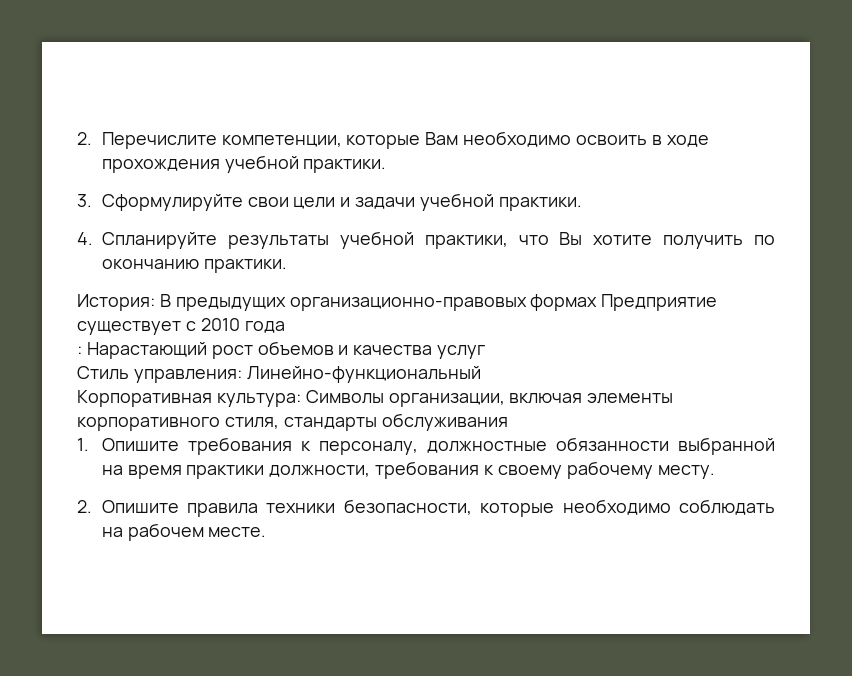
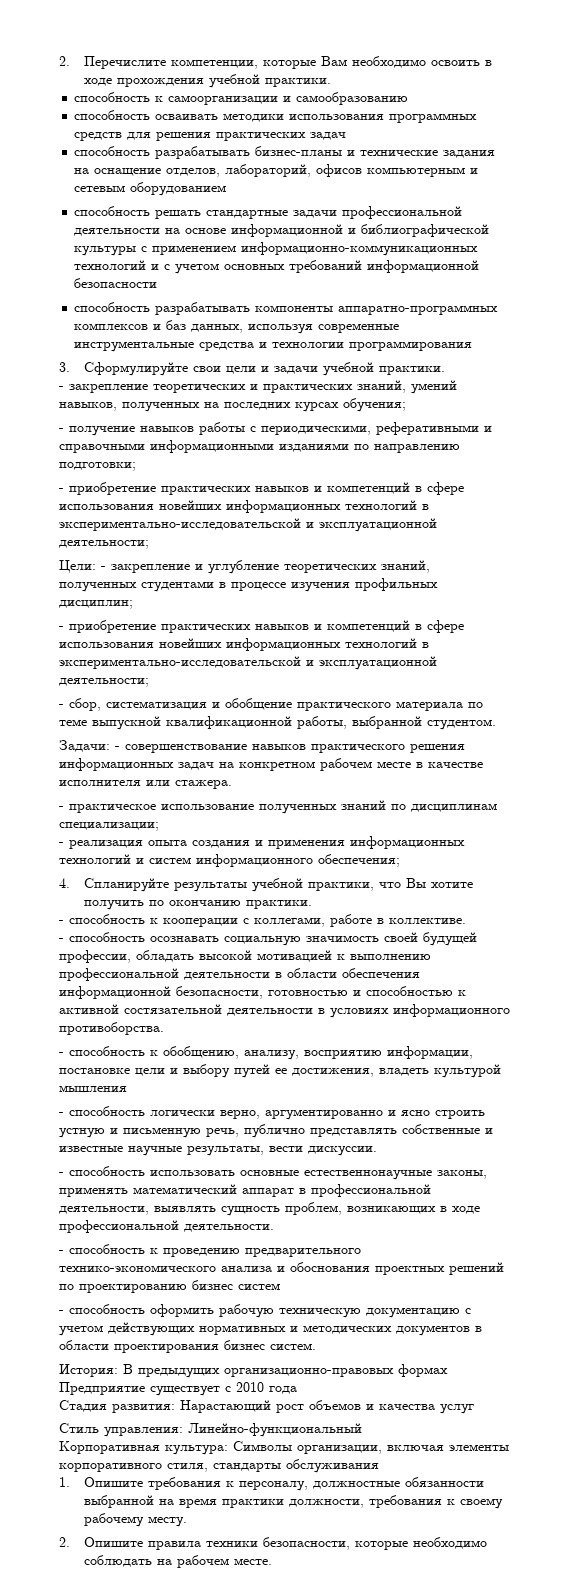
(387, 166) none -> [74,92,409,105] [74,110,478,123] [74,132,347,141] [74,146,496,159] [74,164,479,177] [74,182,227,196] [74,206,463,219] [74,224,490,237] [74,242,479,256] [74,260,480,274] [74,278,158,288] [74,302,499,315] [74,320,400,334] [74,341,473,352] // способность к самоорганизации и самообразованию // способность осваивать методики использования программных средств для решения практических задач // способность разрабатывать бизнес-планы и технические задания на оснащение отделов, лабораторий, офисов компьютерным и сетевым оборудованием // способность решать стандартные задачи профессиональной деятельности на основе информационной и библиографической культуры с применением информационно-коммуникационных технологий и с учетом основных требований информационной безопасности // способность разрабатывать компоненты аппаратно-программных комплексов и баз данных, используя современные инструментальные средства и технологии программирования
(582, 204) none -> [59,380,457,394] [59,398,406,412] [59,422,492,436] [59,440,460,453] [59,462,136,471] [59,482,464,495] [59,500,429,513] [59,518,437,532] [59,540,149,549] [59,560,430,574] [59,578,438,592] [59,600,133,609] [59,620,464,633] [59,638,429,651] [59,656,437,670] [59,678,149,687] [59,698,483,711] [59,716,496,730] [59,740,465,753] [59,758,483,771] [59,780,232,789] [59,800,497,814] [59,822,159,831] [59,836,465,849] [59,854,400,867] // - закрепление теоретических и практических знаний, умений навыков, полученных на последних курсах обучения; // - получение навыков работы с периодическими, реферативными и справочными информационными изданиями по направлению подготовки; // - приобретение практических навыков и компетенций в сфере использования новейших информационных технологий в экспериментально-исследовательской и эксплуатационной деятельности; // Цели: - закрепление и углубление теоретических знаний, полученных студентами в процессе изучения профильных дисциплин; // - приобретение практических навыков и компетенций в сфере использования новейших информационных технологий в экспериментально-исследовательской и эксплуатационной деятельности; // - сбор, систематизация и обобщение практического материала по теме выпускной квалификационной работы, выбранной студентом. // Задачи: - совершенствование навыков практического решения информационных задач на конкретном рабочем месте в качестве исполнителя или стажера. // - практическое использование полученных знаний по дисциплинам специализации; // - реализация опыта создания и применения информационных технологий и систем информационного обеспечения;
(287, 266) none -> [59,914,466,927] [59,932,477,946] [59,950,431,963] [59,968,420,981] [59,986,466,999] [59,1004,510,1018] [59,1022,164,1035] [59,1046,473,1060] [59,1064,501,1078] [59,1085,127,1092] [59,1106,485,1120] [59,1124,493,1138] [59,1146,377,1156] [59,1166,487,1180] [59,1184,431,1197] [59,1202,480,1216] [59,1220,274,1233] [59,1244,361,1257] [59,1262,504,1275] [59,1280,280,1293] [59,1304,471,1318] [59,1322,482,1336] [59,1340,316,1353] // - способность к кооперации с коллегами, работе в коллективе. // - способность осознавать социальную значимость своей будущей профессии, обладать высокой мотивацией к выполнению профессиональной деятельности в области обеспечения информационной безопасности, готовностью и способностью к активной состязательной деятельности в условиях информационного противоборства. // - способность к обобщению, анализу, восприятию информации, постановке цели и выбору путей ее достижения, владеть культурой мышления // - способность логически верно, аргументированно и ясно строить устную и письменную речь, публично представлять собственные и известные научные результаты, вести дискуссии. // - способность использовать основные естественнонаучные законы, применять математический аппарат в профессиональной деятельности, выявлять сущность проблем, возникающих в ходе профессиональной деятельности. // - способность к проведению предварительного технико-экономического анализа и обоснования проектных решений по проектированию бизнес систем // - способность оформить рабочую техническую документацию с учетом действующих нормативных и методических документов в области проектирования бизнес систем.
[77,346,82,355] : -> [59,1400,175,1413] Стадия развития:

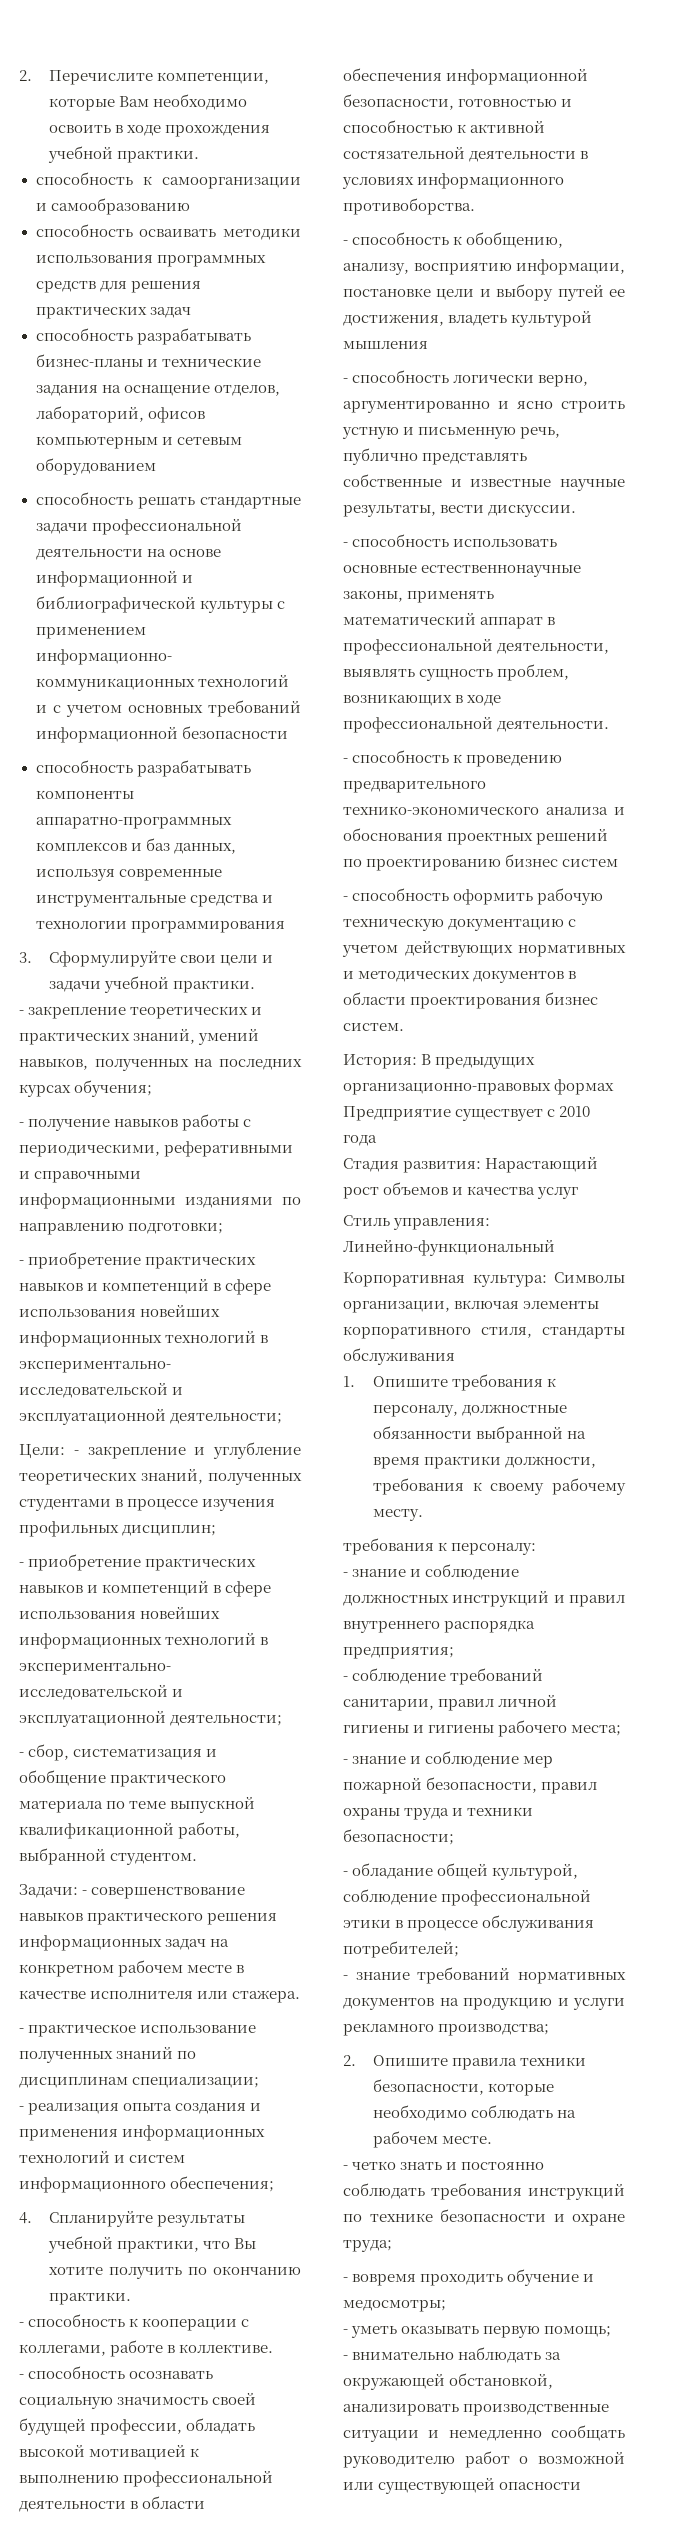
(188, 1521) none -> [343,1538,537,1555] [343,1564,520,1580] [343,1590,625,1607] [343,1620,536,1633] [343,1647,454,1659] [343,1668,544,1685] [343,1694,558,1711] [343,1720,622,1737] [343,1751,554,1768] [343,1777,598,1794] [343,1807,534,1820] [343,1829,454,1845] [343,1863,579,1880] [343,1889,592,1906] [343,1915,595,1932] [343,1941,459,1958] [343,1967,626,1984] [343,1997,625,2010] [343,2023,550,2036] // требования к персоналу: // - знание и соблюдение должностных инструкций и правил внутреннего распорядка предприятия; // - соблюдение требований санитарии, правил личной гигиены и гигиены рабочего места; // - знание и соблюдение мер пожарной безопасности, правил охраны труда и техники безопасности; // - обладание общей культурой, соблюдение профессиональной этики в процессе обслуживания потребителей; // - знание требований нормативных документов на продукцию и услуги рекламного производства;
(273, 1561) none -> [343,2161,545,2170] [343,2183,625,2200] [343,2209,625,2226] [343,2240,392,2252] [343,2269,595,2286] [343,2300,446,2312] [343,2325,612,2338] [343,2347,562,2363] [343,2373,554,2390] [343,2404,610,2416] [343,2425,625,2442] [343,2451,625,2468] [343,2477,582,2494] // - четко знать и постоянно соблюдать требования инструкций по технике безопасности и охране труда; // - вовремя проходить обучение и медосмотры; // - уметь оказывать первую помощь; // - внимательно наблюдать за окружающей обстановкой, анализировать производственные ситуации и немедленно сообщать руководителю работ о возможной или существующей опасности

